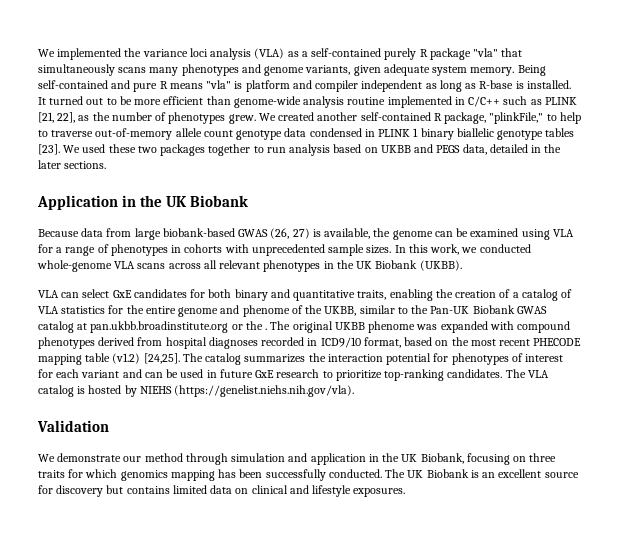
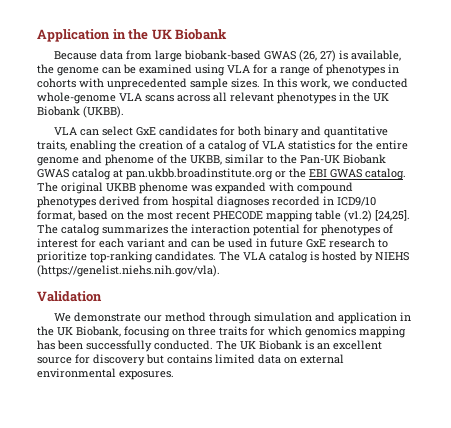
[38,48,523,60] [38,64,546,76] [38,80,571,92] [38,96,577,108] [38,112,581,124] [38,128,575,140] [38,144,562,156] [38,160,107,169] We implemented the variance loci analysis (VLA) as a self-contained purely R package "vla" that simultaneously scans many phenotypes and genome variants, given adequate system memory. Being self-contained and pure R means "vla" is platform and compiler independent as long as R-base is installed. It turned out to be more efficient than genome-wide analysis routine implemented in C/C++ such as PLINK [21, 22], as the number of phenotypes grew. We created another self-contained R package, "plinkFile," to help to traverse out-of-memory allele count genotype data condensed in PLINK 1 binary biallelic genotype tables [23]. We used these two packages together to run analysis based on UKBB and PEGS data, detailed in the later sections. // -> (37, 35) none
[265,328,268,330] . -> [309,168,406,180] EBI GWAS catalog.
[251,485,352,497] clinical and lifestyle -> [300,354,344,364] [37,368,116,378] external environmental

